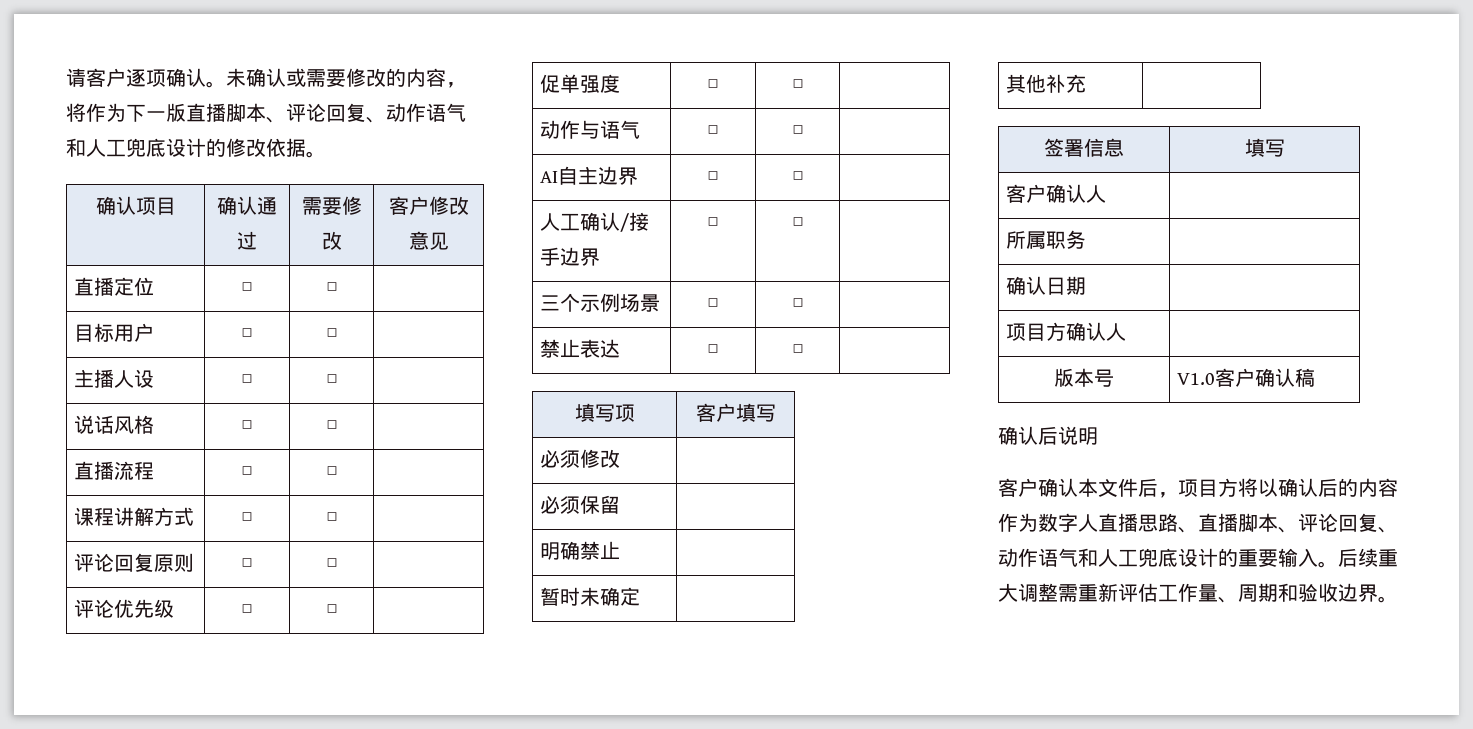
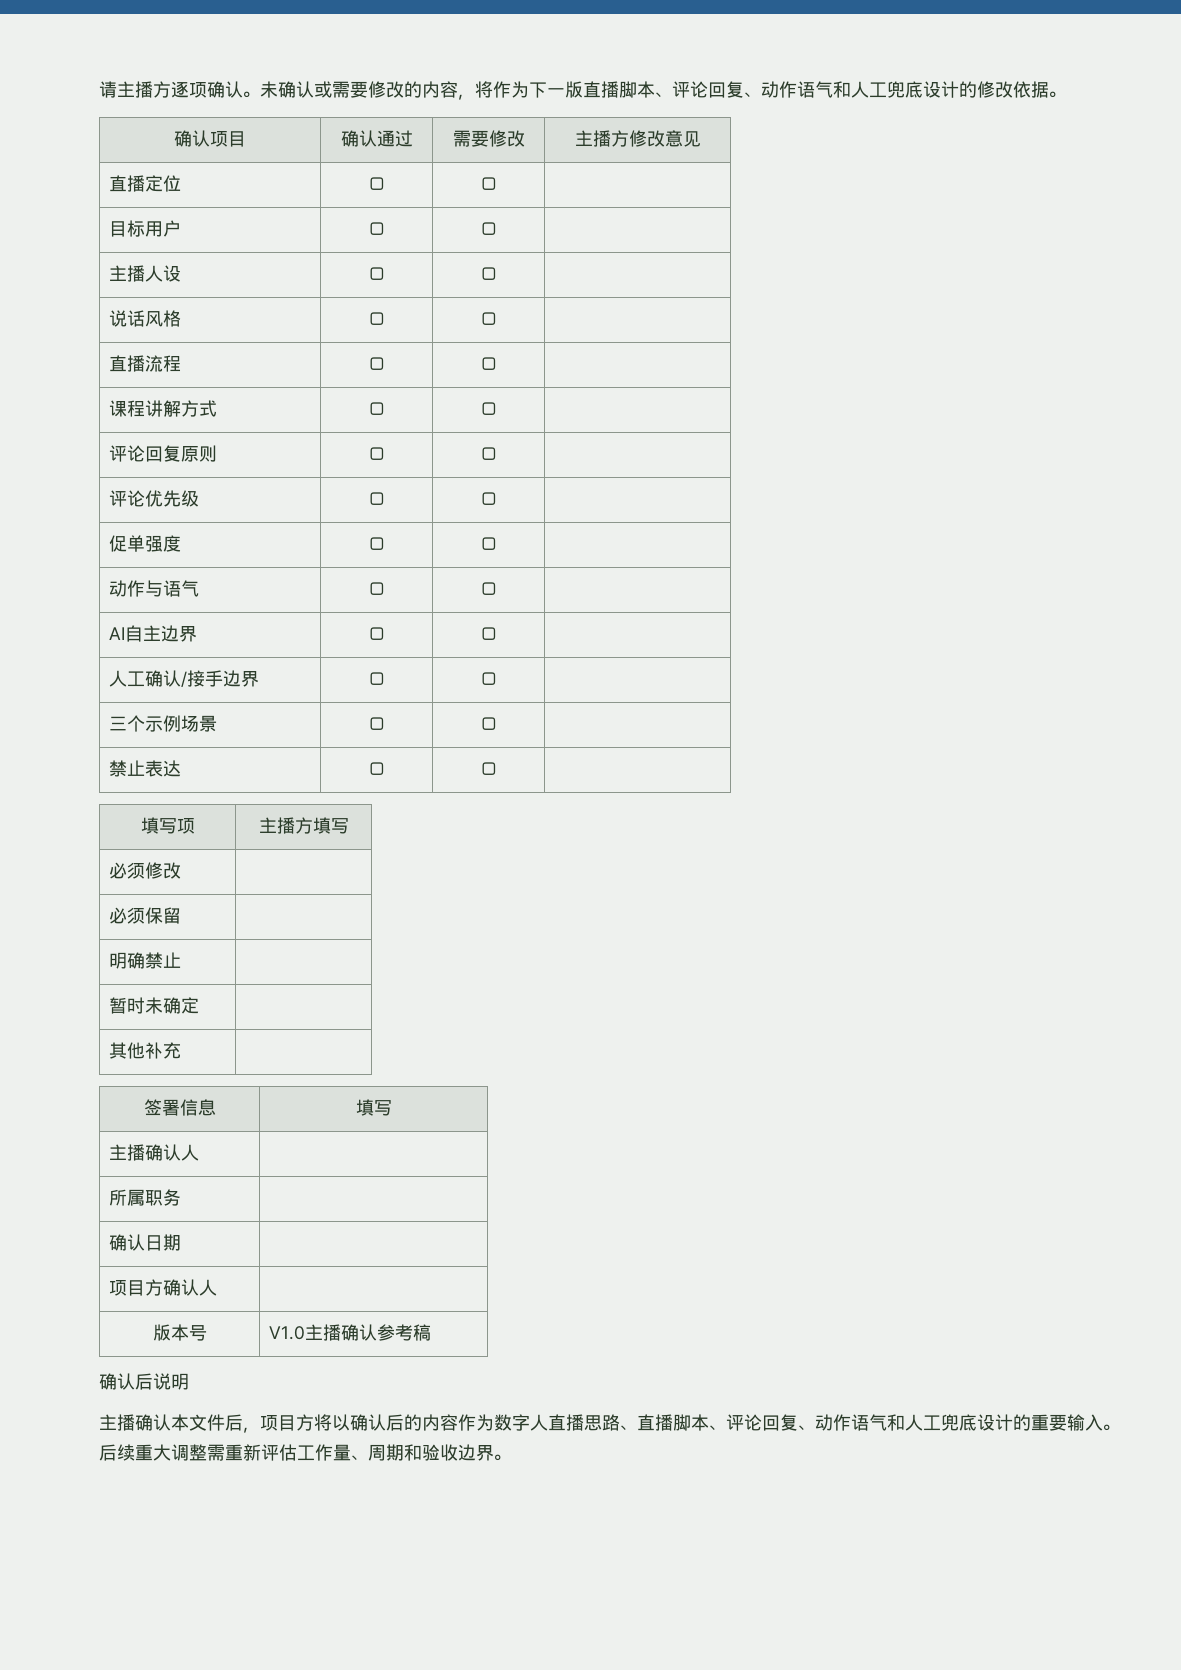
[86,68,126,87] 客户 -> [117,81,171,98] 主播方
[388,196,429,215] 客户 -> [574,130,629,147] 主播方
[695,403,736,422] 客户 -> [258,817,313,834] 主播方
[1006,184,1047,203] 客户 -> [109,1144,146,1161] 主播
[1215,368,1296,387] 客户确认 -> [305,1324,414,1341] 主播确认参考
[998,478,1038,497] 客户 -> [99,1414,135,1431] 主播

